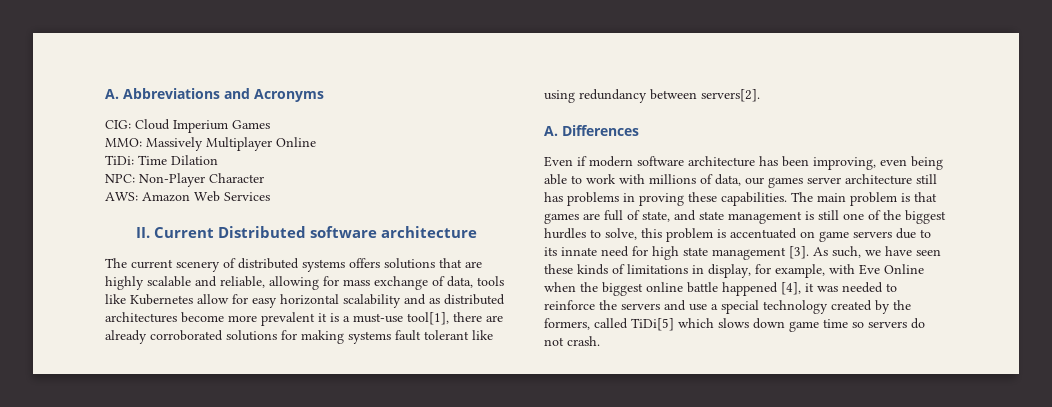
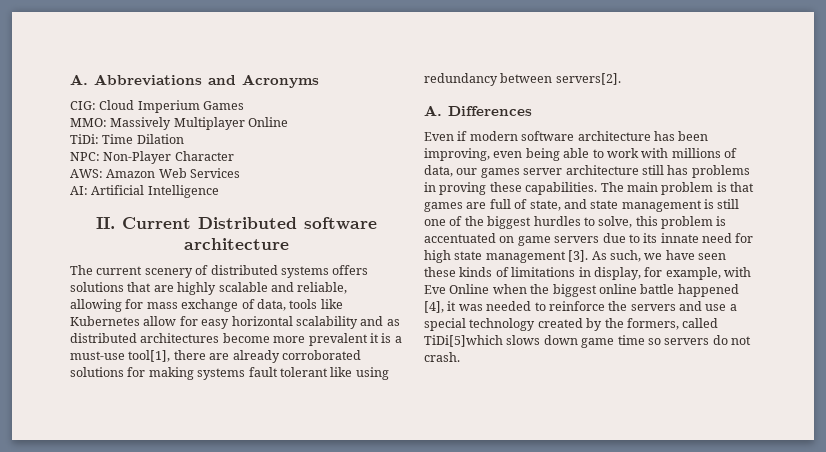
(270, 196) none -> [70,185,219,198] // AI: Artificial Intelligence
[631,318,714,331] TiDi[5] which -> [424,335,503,347] TiDi[5]which

